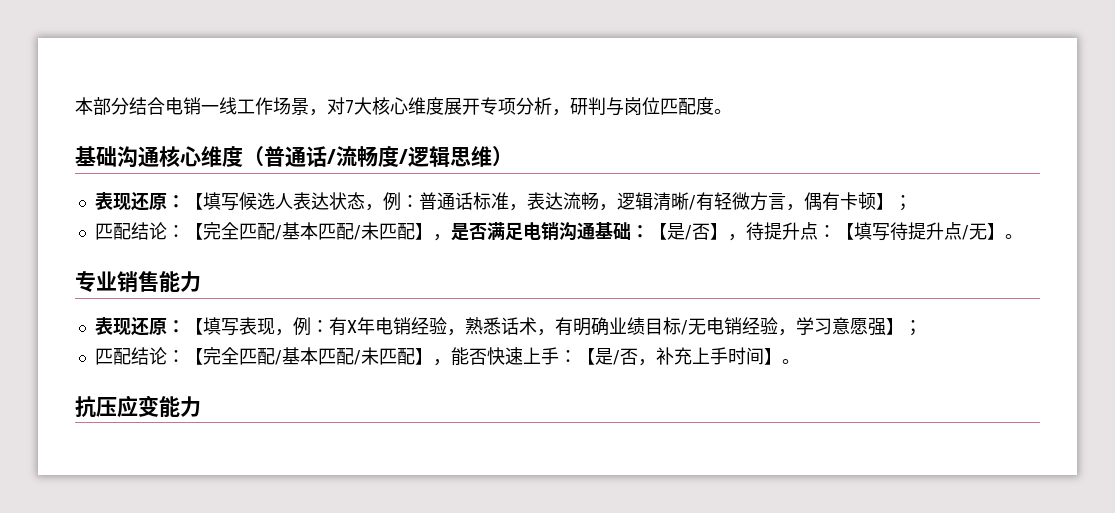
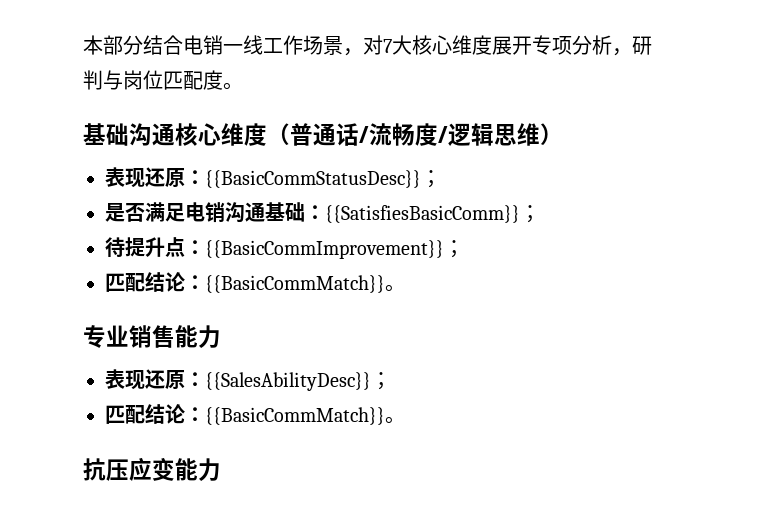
[184,192,912,211] [94,222,451,241] 【填写候选人表达状态，例：普通话标准，表达流畅，逻辑清晰/有轻微方言，偶有卡顿】； // 匹配结论：【完全匹配/基本匹配/未匹配】， -> [205,170,441,188] {{BasicCommStatusDesc}}； //
[648,222,1005,241] 【是/否】，待提升点：【填写待提升点/无】 -> [325,205,540,223] [105,237,464,259] [105,272,385,293] {{SatisfiesBasicComm}}； // 待提升点：{{BasicCommImprovement}}； // 匹配结论：{{BasicCommMatch}}
[184,317,922,336] [94,347,782,366] 【填写表现，例：有X年电销经验，熟悉话术，有明确业绩目标/无电销经验，学习意愿强】； // 匹配结论：【完全匹配/基本匹配/未匹配】，能否快速上手：【是/否，补充上手时间】 -> [205,372,391,391] [105,404,385,425] {{SalesAbilityDesc}}； // 匹配结论：{{BasicCommMatch}}

